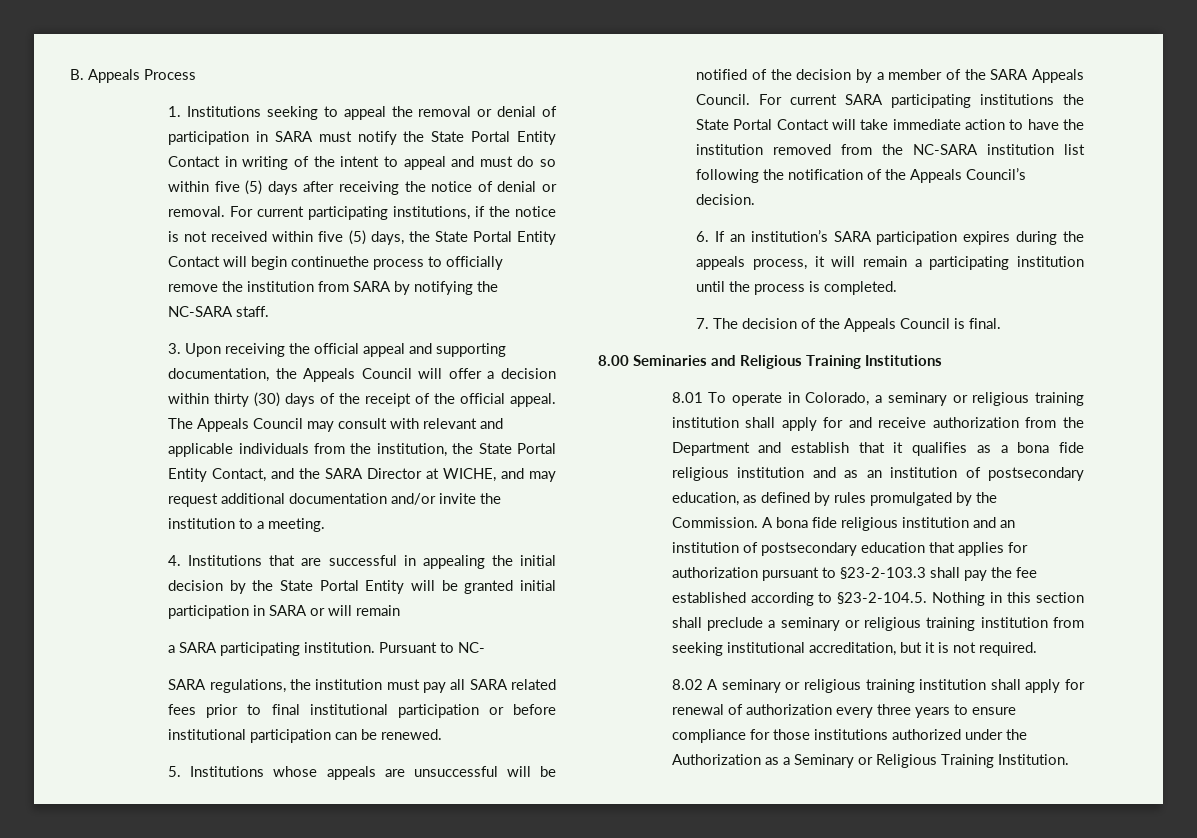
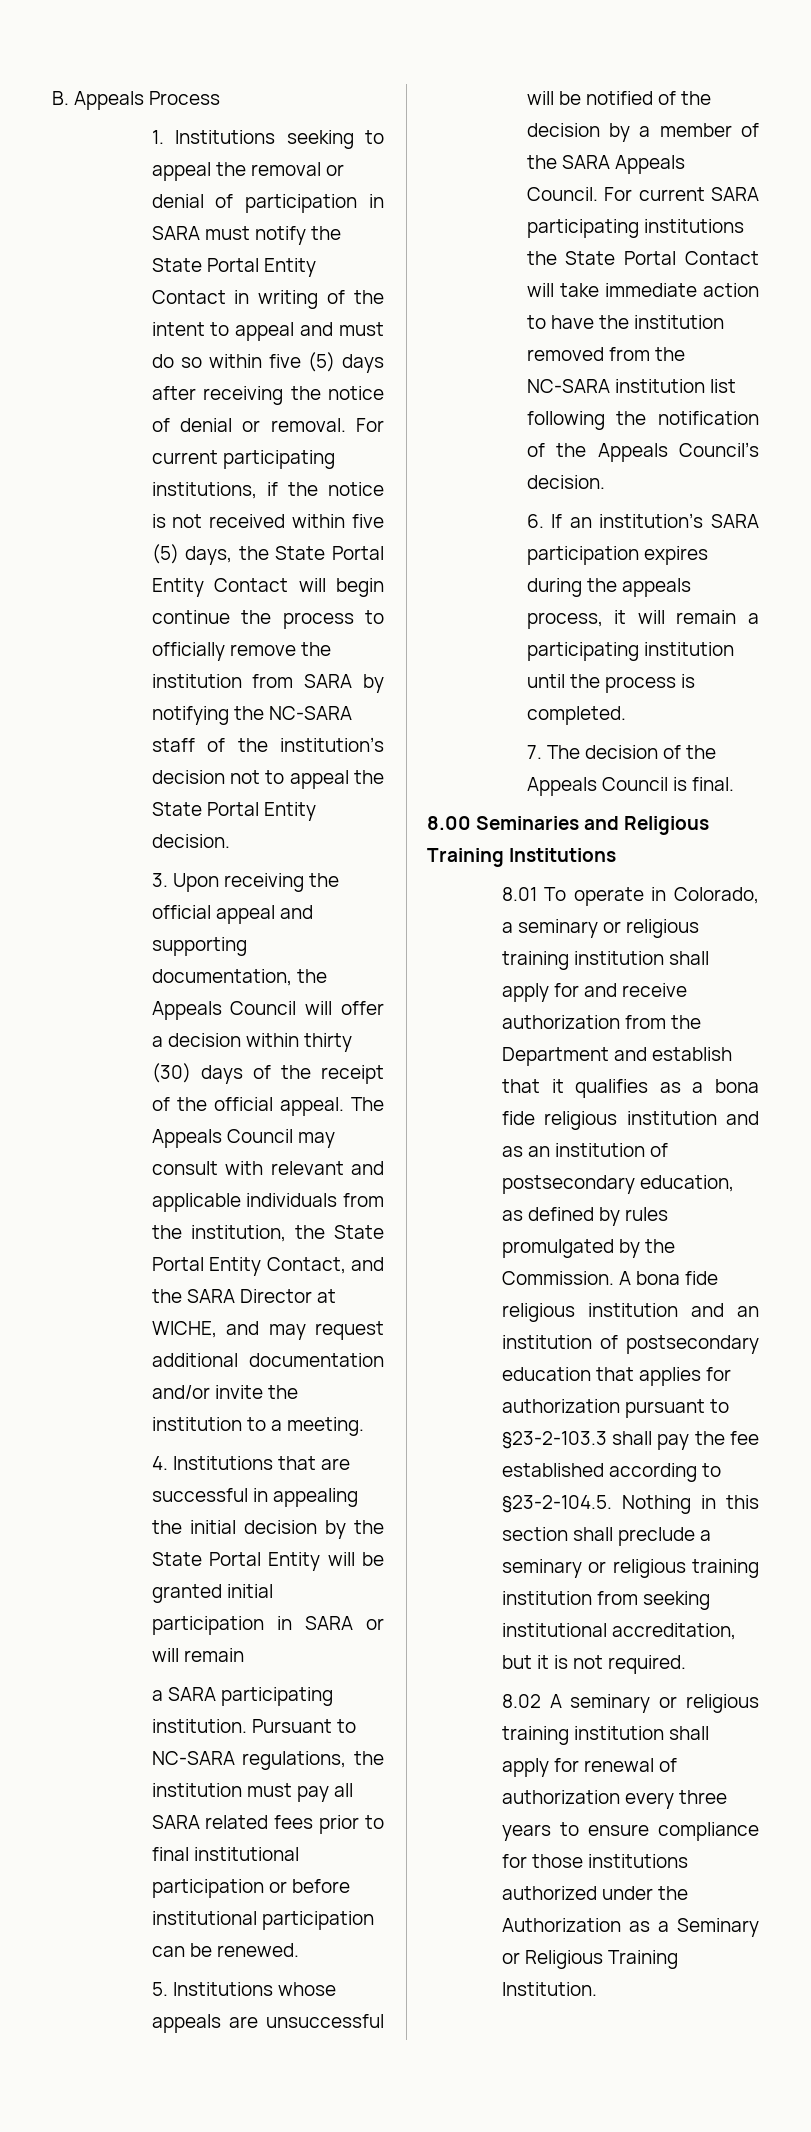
[291,256,370,267] continuethe -> [151,610,272,624] continue the
[236,306,270,317] staff. -> [151,737,384,752] [151,770,384,789] [151,802,316,821] [151,834,230,848] staff of the institution’s decision not to appeal the State Portal Entity decision.
[458,642,486,653] [168,679,207,690] NC- // SARA -> [151,1751,235,1765] NC-SARA

